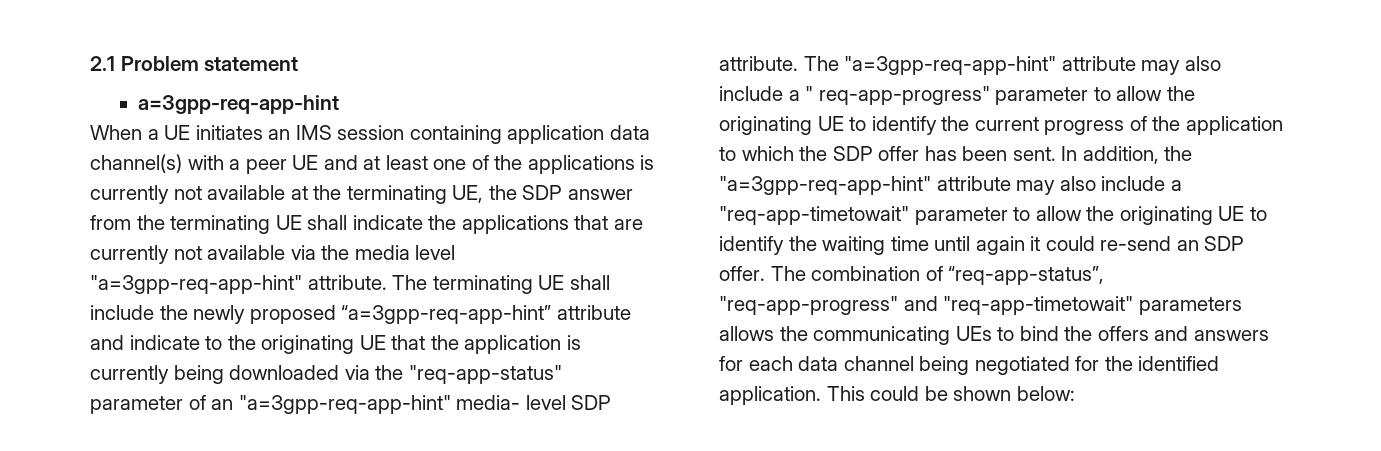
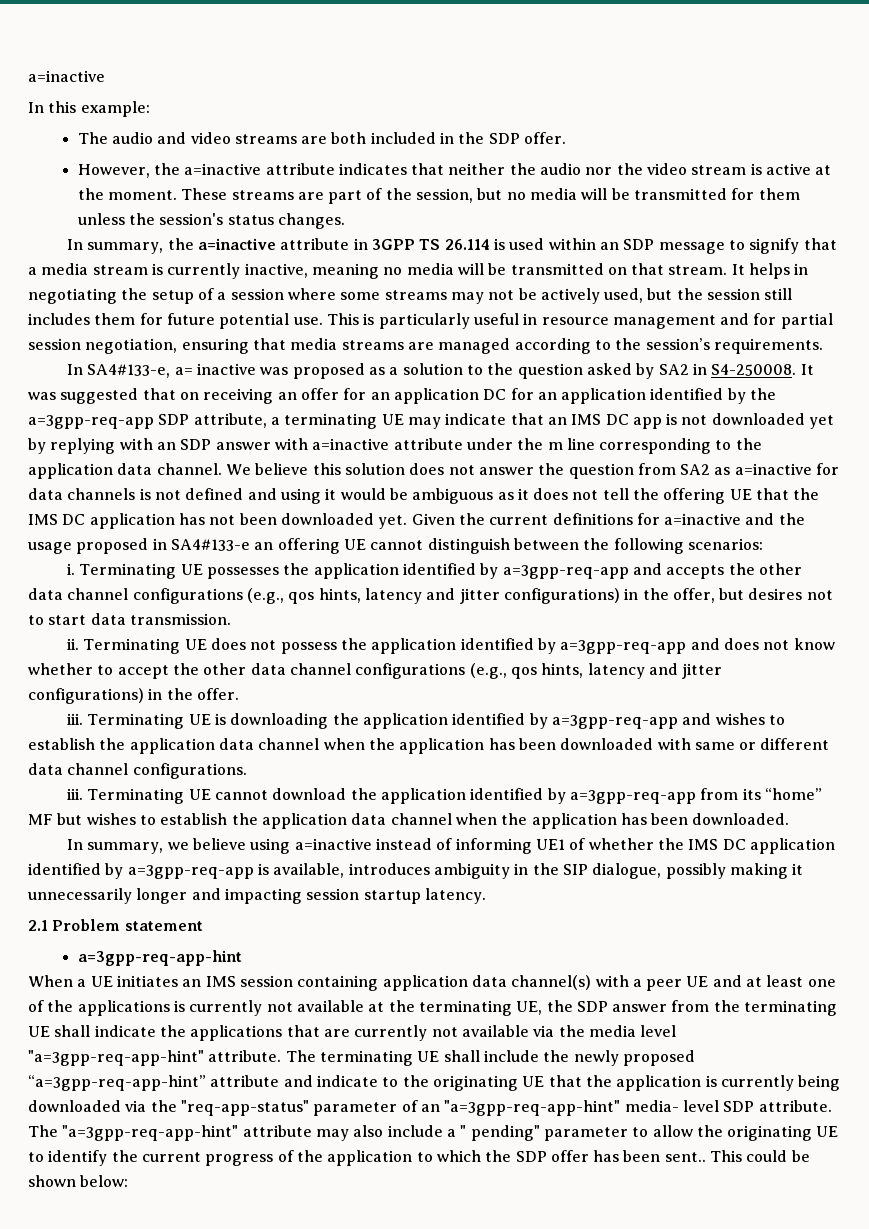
(90, 63) none -> [28,70,105,82] [28,101,150,117] [77,132,567,144] [77,163,832,178] [77,188,800,204] [77,213,345,229] [67,238,837,254] [28,263,809,279] [28,288,793,304] [28,313,833,329] [28,338,823,354] [67,363,814,379] [28,388,777,404] [28,413,835,429] [28,438,762,454] [28,463,840,479] [28,488,820,504] [28,513,805,529] [28,538,763,554] [67,563,802,579] [28,588,833,604] [28,613,231,625] [67,638,835,654] [28,663,723,679] [28,688,239,704] [67,713,785,729] [28,738,830,754] [28,763,247,779] [67,788,822,804] [28,813,790,829] [67,838,835,854] [28,863,804,879] [28,888,486,904] a=inactive // In this example: // The audio and video streams are both included in the SDP offer. // However, the a=inactive attribute indicates that neither the audio nor the video stream is active at the moment. These streams are part of the session, but no media will be transmitted for them unless the session's status changes. // In summary, the a=inactive attribute in 3GPP TS 26.114 is used within an SDP message to signify that a media stream is currently inactive, meaning no media will be transmitted on that stream. It helps in negotiating the setup of a session where some streams may not be actively used, but the session still includes them for future potential use. This is particularly useful in resource management and for partial session negotiation, ensuring that media streams are managed according to the session’s requirements. // In SA4#133-e, a= inactive was proposed as a solution to the question asked by SA2 in S4-250008. It was suggested that on receiving an offer for an application DC for an application identified by the a=3gpp-req-app SDP attribute, a terminating UE may indicate that an IMS DC app is not downloaded yet by replying with an SDP answer with a=inactive attribute under the m line corresponding to the application data channel. We believe this solution does not answer the question from SA2 as a=inactive for data channels is not defined and using it would be ambiguous as it does not tell the offering UE that the IMS DC application has not been downloaded yet. Given the current definitions for a=inactive and the usage proposed in SA4#133-e an offering UE cannot distinguish between the following scenarios: // i. Terminating UE possesses the application identified by a=3gpp-req-app and accepts the other data channel configurations (e.g., qos hints, latency and jitter configurations) in the offer, but desires not to start data transmission. // ii. Terminating UE does not possess the application identified by a=3gpp-req-app and does not know whether to accept the other data channel configurations (e.g., qos hints, latency and jitter configurations) in the offer. // iii. Terminating UE is downloading the application identified by a=3gpp-req-app and wishes to establish the application data channel when the application has been downloaded with same or different data channel configurations. // iii. Terminating UE cannot download the application identified by a=3gpp-req-app from its “home” MF but wishes to establish the application data channel when the application has been downloaded. // In summary, we believe using a=inactive instead of informing UE1 of whether the IMS DC application identified by a=3gpp-req-app is available, introduces ambiguity in the SIP dialogue, possibly making it unnecessarily longer and impacting session startup latency. //
[818,86,990,105] req-app-progress" -> [470,1125,540,1141] pending"
[1012,146,1193,164] [719,176,1182,195] [719,206,1267,225] [719,236,1245,255] [719,266,1105,285] [719,296,1242,315] [719,326,1269,345] [719,356,1220,375] [719,386,821,405] sent. In addition, the "a=3gpp-req-app-hint" attribute may also include a "req-app-timetowait" parameter to allow the originating UE to identify the waiting time until again it could re-send an SDP offer. The combination of “req-app-status”, "req-app-progress" and "req-app-timetowait" parameters allows the communicating UEs to bind the offers and answers for each data channel being negotiated for the identified application. -> [664,1152,706,1162] sent..

